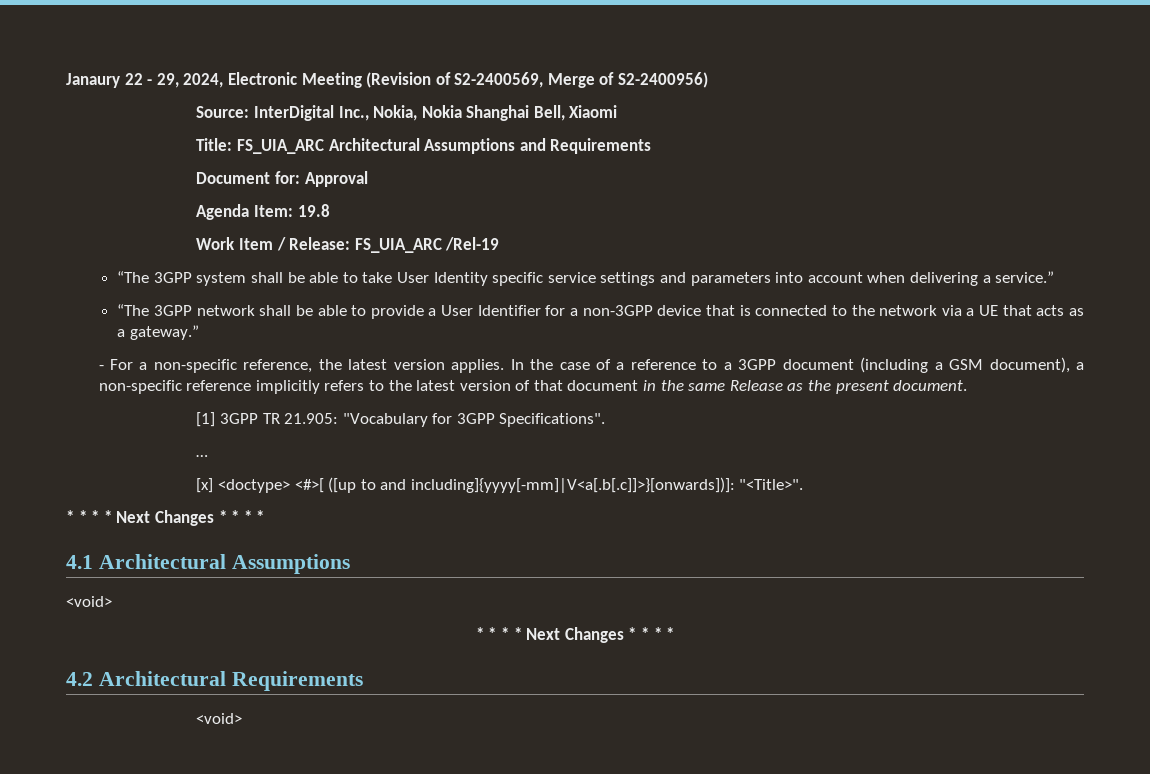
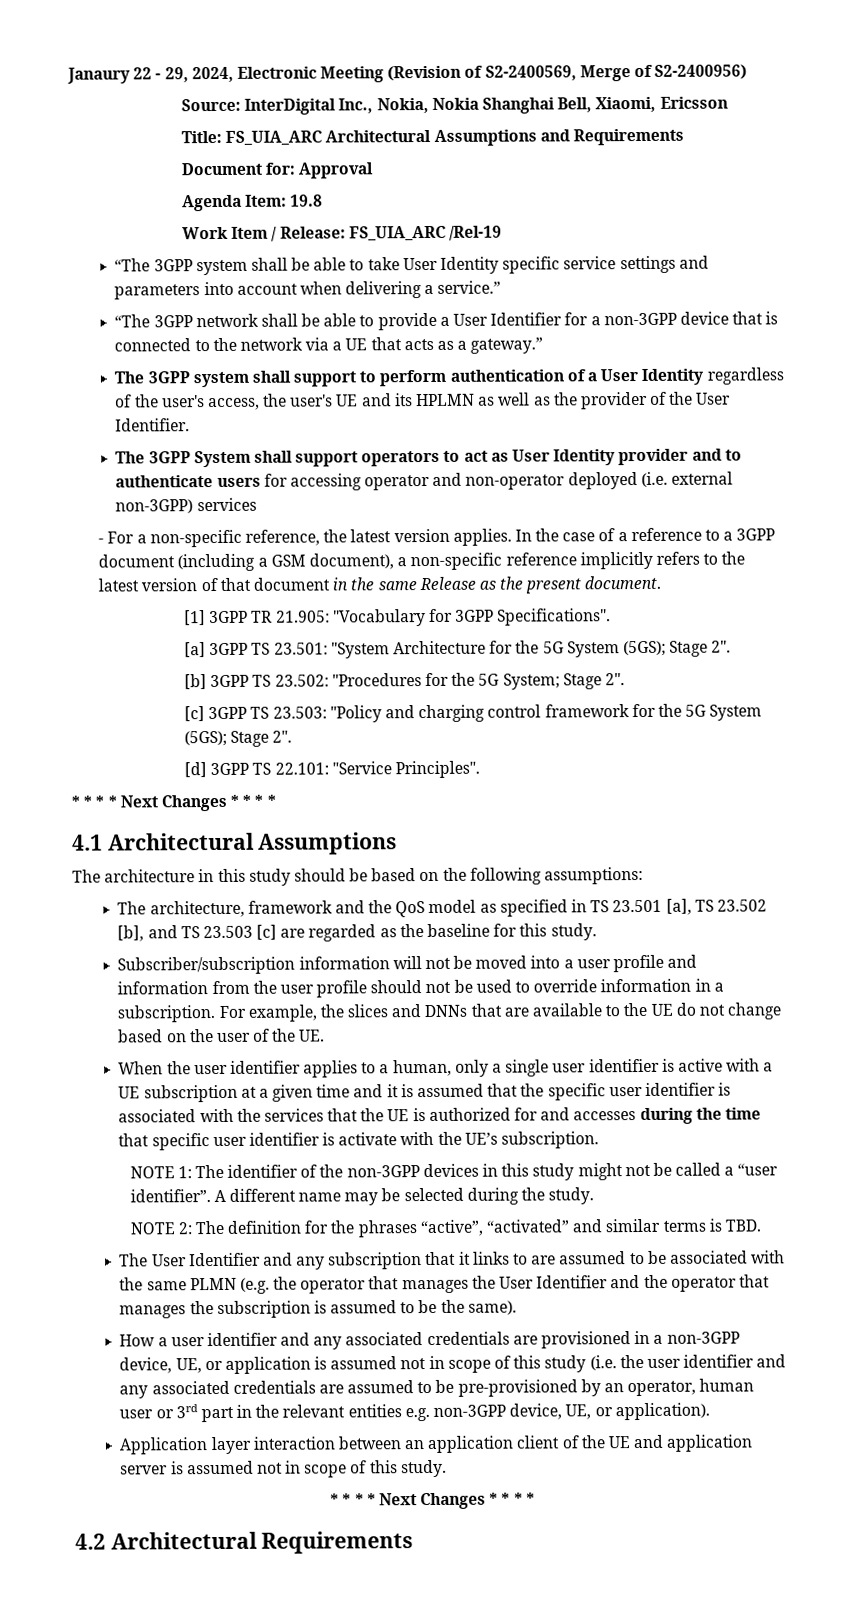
[569,105,618,118] Xiaomi -> [595,96,728,113] Xiaomi, Ericsson
(199, 332) none -> [114,367,784,388] [115,391,732,411] [115,418,191,432] [115,448,742,468] [115,471,733,491] [115,497,257,514] // The 3GPP system shall support to perform authentication of a User Identity regardless of the user's access, the user's UE and its HPLMN as well as the provider of the User Identifier. // The 3GPP System shall support operators to act as User Identity provider and to authenticate users for accessing operator and non-operator deployed (i.e. external non-3GPP) services
[196,455,209,457] [196,477,804,493] … // [x] <doctype> <#>[ ([up to and including]{yyyy[-mm]|V<a[.b[.c]]>}[onwards])]: "<Title>". -> [184,640,732,659] [184,672,625,690] [184,703,763,723] [184,730,293,747] [184,760,480,779] [a] 3GPP TS 23.501: "System Architecture for the 5G System (5GS); Stage 2". // [b] 3GPP TS 23.502: "Procedures for the 5G System; Stage 2". // [c] 3GPP TS 23.503: "Policy and charging control framework for the 5G System (5GS); Stage 2". // [d] 3GPP TS 22.101: "Service Principles".
[66,596,112,607] <void> -> [72,866,644,886] [117,898,767,918] [117,923,597,942] [117,954,698,975] [117,978,724,998] [117,1002,782,1023] [118,1028,326,1043] [118,1058,774,1078] [118,1082,732,1103] [118,1107,761,1125] [118,1131,599,1151] [129,1162,779,1181] [129,1187,595,1206] [129,1218,761,1238] [119,1250,786,1270] [119,1274,770,1294] [119,1299,517,1319] [119,1330,740,1350] [119,1354,787,1374] [119,1378,755,1399] [119,1402,710,1423] [119,1434,754,1455] [120,1459,447,1478] The architecture in this study should be based on the following assumptions: // The architecture, framework and the QoS model as specified in TS 23.501 [a], TS 23.502 [b], and TS 23.503 [c] are regarded as the baseline for this study. // Subscriber/subscription information will not be moved into a user profile and information from the user profile should not be used to override information in a subscription. For example, the slices and DNNs that are available to the UE do not change based on the user of the UE. // When the user identifier applies to a human, only a single user identifier is active with a UE subscription at a given time and it is assumed that the specific user identifier is associated with the services that the UE is authorized for and accesses during the time that specific user identifier is activate with the UE’s subscription. // NOTE 1: The identifier of the non-3GPP devices in this study might not be called a “user identifier”. A different name may be selected during the study. // NOTE 2: The definition for the phrases “active”, “activated” and similar terms is TBD. // The User Identifier and any subscription that it links to are assumed to be associated with the same PLMN (e.g. the operator that manages the User Identifier and the operator that manages the subscription is assumed to be the same). // How a user identifier and any associated credentials are provisioned in a non-3GPP device, UE, or application is assumed not in scope of this study (i.e. the user identifier and any associated credentials are assumed to be pre-provisioned by an operator, human user or 3rd part in the relevant entities e.g. non-3GPP device, UE, or application). // Application layer interaction between an application client of the UE and application server is assumed not in scope of this study.
[196,713,243,724] // <void> -> (414, 1542) none

